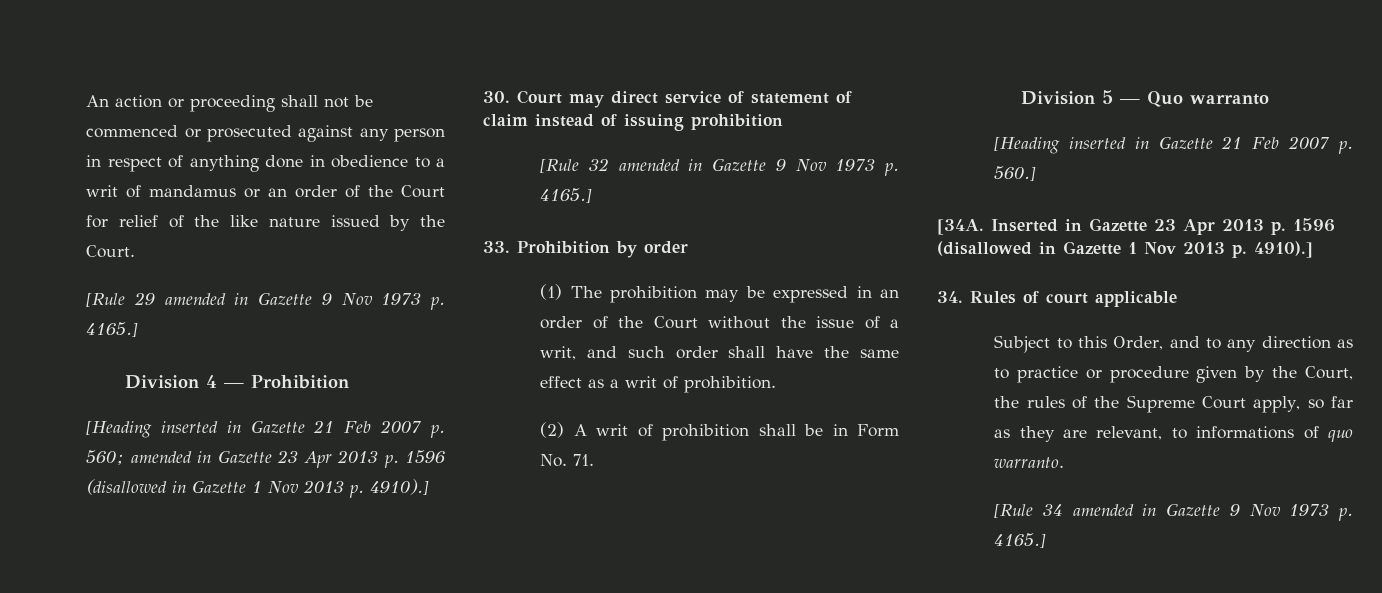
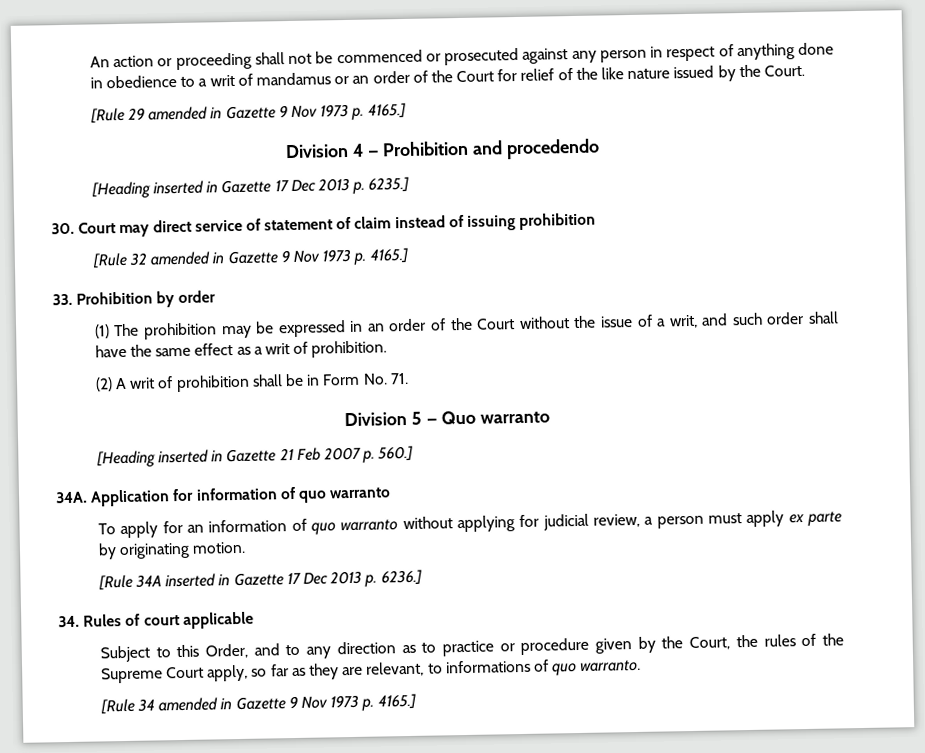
[86,420,446,438] [86,450,445,468] [86,479,430,498] // [Heading inserted in Gazette 21 Feb 2007 p. 560; amended in Gazette 23 Apr 2013 p. 1596 (disallowed in Gazette 1 Nov 2013 p. 4910).] -> [472,138,601,160] [90,176,410,199] and procedendo // [Heading inserted in Gazette 17 Dec 2013 p. 6235.]
[937,218,1335,235] [937,241,1313,258] [34A. Inserted in Gazette 23 Apr 2013 p. 1596 (disallowed in Gazette 1 Nov 2013 p. 4910).] -> [55,486,392,507] [97,510,843,539] [97,541,247,560] [97,569,422,591] 34A. Application for information of quo warranto // To apply for an information of quo warranto without applying for judicial review, a person must apply ex parte by originating motion. // [Rule 34A inserted in Gazette 17 Dec 2013 p. 6236.]

